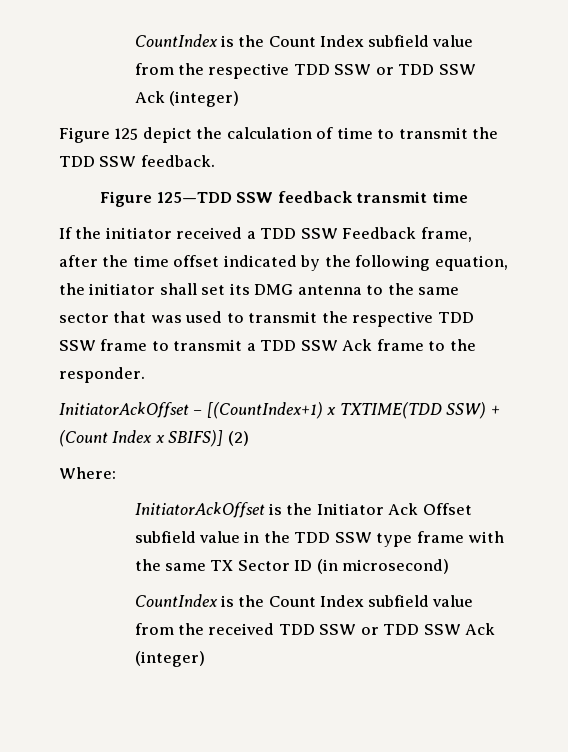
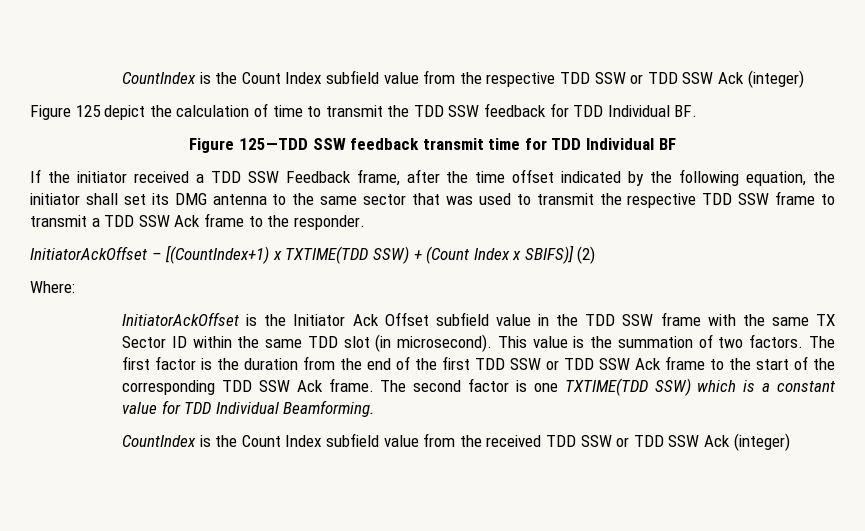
[140,155,215,167] feedback. -> [484,103,698,117] feedback for TDD Individual BF.
(468, 197) none -> [524,138,676,150] for TDD Individual BF
[376,533,413,547] type -> (654, 320) none
[316,559,450,574] (in microsecond) -> [192,334,836,352] [122,356,836,370] [122,378,835,396] [122,400,375,417] within the same TDD slot (in microsecond). This value is the summation of two factors. The first factor is the duration from the end of the first TDD SSW or TDD SSW Ack frame to the start of the corresponding TDD SSW Ack frame. The second factor is one TXTIME(TDD SSW) which is a constant value for TDD Individual Beamforming.

